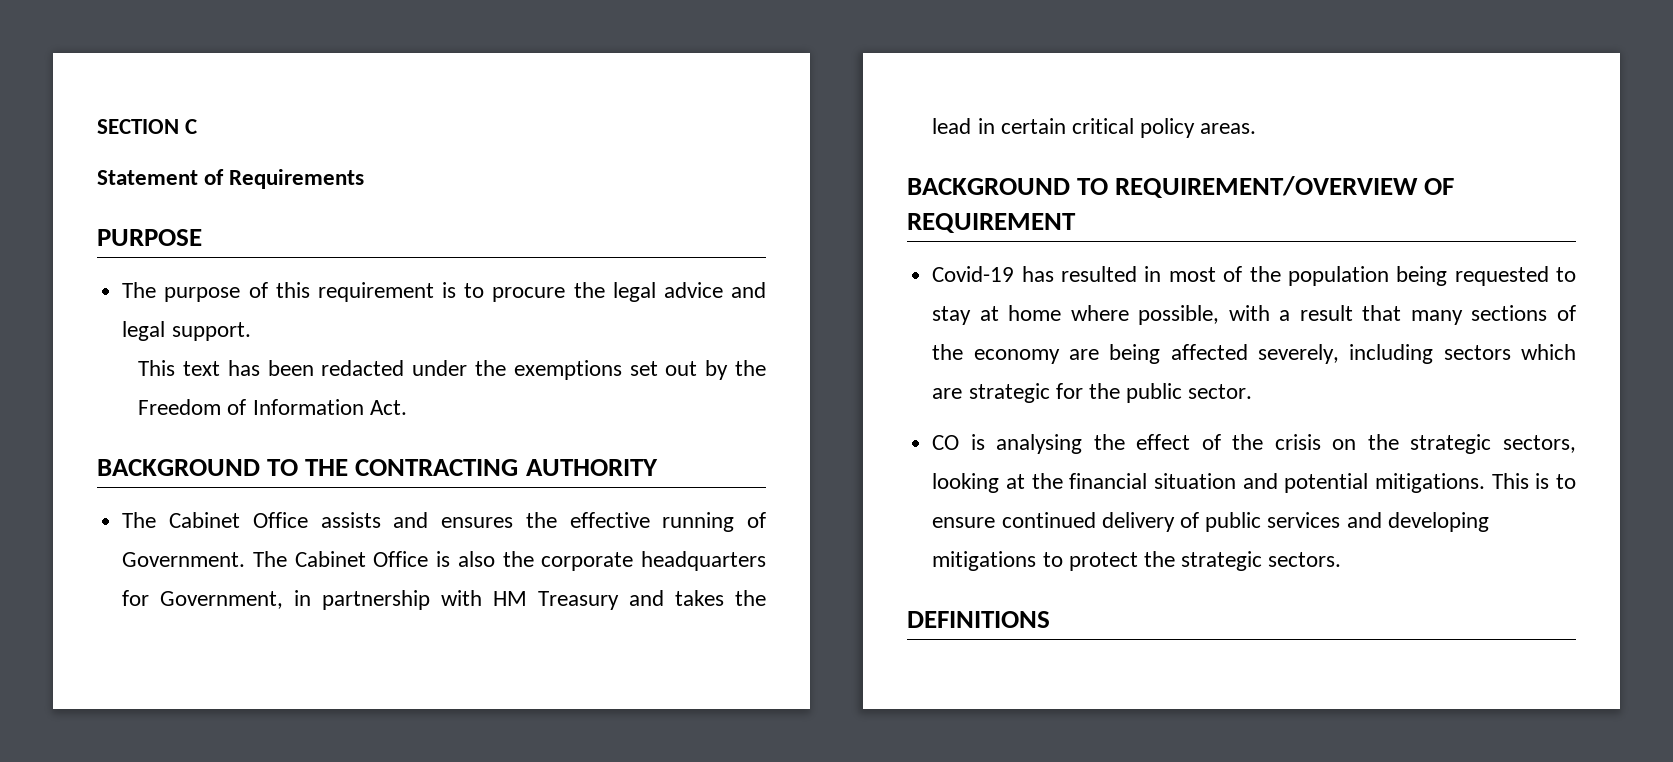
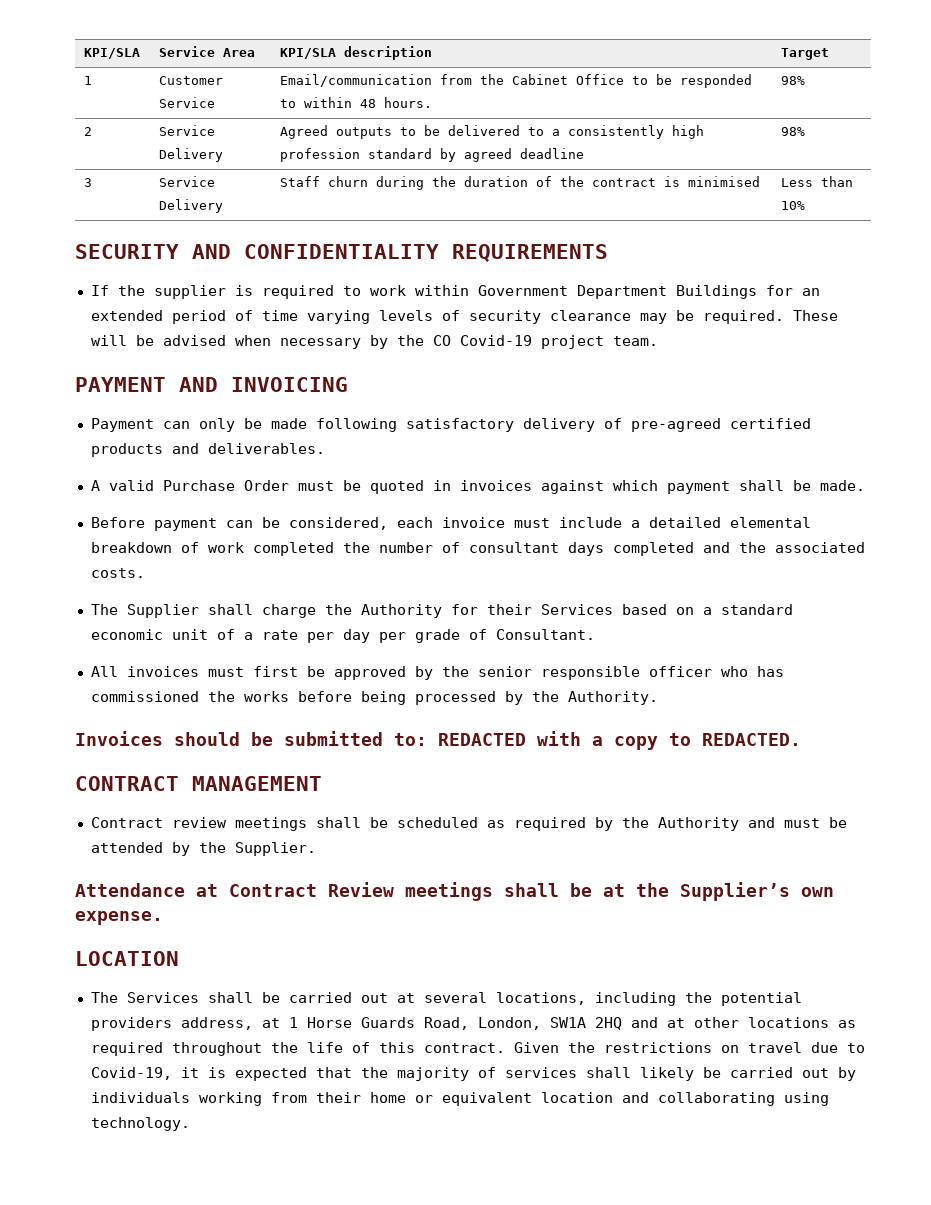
[97,119,198,134] [97,169,365,189] [97,229,202,246] [122,282,766,302] [122,321,251,341] [138,360,767,380] [138,399,407,415] [97,459,658,476] [122,512,766,532] [122,551,766,571] [122,590,767,610] [932,118,1257,138] [907,176,1455,198] [907,213,1076,233] [932,266,1576,286] [932,305,1576,325] [932,344,1576,364] [932,383,1253,403] [932,434,1576,454] [932,473,1576,493] [932,512,1489,532] [932,551,1342,571] [907,611,1050,628] SECTION C // Statement of Requirements // PURPOSE // The purpose of this requirement is to procure the legal advice and legal support. // This text has been redacted under the exemptions set out by the Freedom of Information Act. // BACKGROUND TO THE CONTRACTING AUTHORITY // The Cabinet Office assists and ensures the effective running of Government. The Cabinet Office is also the corporate headquarters for Government, in partnership with HM Treasury and takes the lead in certain critical policy areas. // BACKGROUND TO REQUIREMENT/OVERVIEW OF REQUIREMENT // Covid-19 has resulted in most of the population being requested to stay at home where possible, with a result that many sections of the economy are being affected severely, including sectors which are strategic for the public sector. // CO is analysing the effect of the crisis on the strategic sectors, looking at the financial situation and potential mitigations. This is to ensure continued delivery of public services and developing mitigations to protect the strategic sectors. // DEFINITIONS -> [84,48,141,59] [159,46,256,57] [280,46,433,60] [781,48,830,60] [84,76,93,85] [159,76,224,85] [159,97,216,108] [280,74,753,88] [280,97,433,108] [781,76,806,85] [84,127,93,136] [159,125,216,136] [159,148,224,162] [280,125,705,139] [280,148,585,162] [781,127,806,136] [84,178,93,187] [159,176,216,187] [159,199,224,213] [280,176,761,190] [781,176,854,187] [781,201,806,210] [75,244,608,262] [90,285,820,299] [90,310,838,324] [90,335,658,349] [75,377,348,392] [90,418,811,432] [90,443,325,457] [90,480,865,494] [90,517,811,531] [90,542,865,556] [90,568,145,578] [90,604,793,618] [90,629,595,643] [90,666,784,680] [90,691,658,705] [75,731,801,750] [75,776,322,791] [90,817,847,831] [90,842,316,856] [75,882,834,901] [75,911,163,925] [75,951,179,966] [90,992,802,1006] [90,1017,856,1031] [90,1042,865,1056] [90,1067,856,1081] [90,1092,829,1106] [90,1117,190,1131] KPI/SLA | Service Area | KPI/SLA description | Target // 1 | Customer Service | Email/communication from the Cabinet Office to be responded to within 48 hours. | 98% // 2 | Service Delivery | Agreed outputs to be delivered to a consistently high profession standard by agreed deadline | 98% // 3 | Service Delivery | Staff churn during the duration of the contract is minimised | Less than 10% // SECURITY AND CONFIDENTIALITY REQUIREMENTS // If the supplier is required to work within Government Department Buildings for an extended period of time varying levels of security clearance may be required. These will be advised when necessary by the CO Covid-19 project team. // PAYMENT AND INVOICING // Payment can only be made following satisfactory delivery of pre-agreed certified products and deliverables. // A valid Purchase Order must be quoted in invoices against which payment shall be made. // Before payment can be considered, each invoice must include a detailed elemental breakdown of work completed the number of consultant days completed and the associated costs. // The Supplier shall charge the Authority for their Services based on a standard economic unit of a rate per day per grade of Consultant. // All invoices must first be approved by the senior responsible officer who has commissioned the works before being processed by the Authority. // Invoices should be submitted to: REDACTED with a copy to REDACTED. // CONTRACT MANAGEMENT // Contract review meetings shall be scheduled as required by the Authority and must be attended by the Supplier. // Attendance at Contract Review meetings shall be at the Supplier’s own expense. // LOCATION // The Services shall be carried out at several locations, including the potential providers address, at 1 Horse Guards Road, London, SW1A 2HQ and at other locations as required throughout the life of this contract. Given the restrictions on travel due to Covid-19, it is expected that the majority of services shall likely be carried out by individuals working from their home or equivalent location and collaborating using technology.

